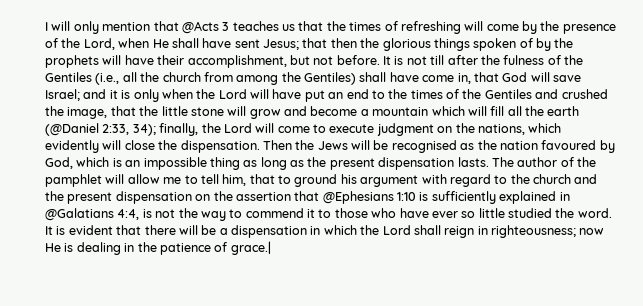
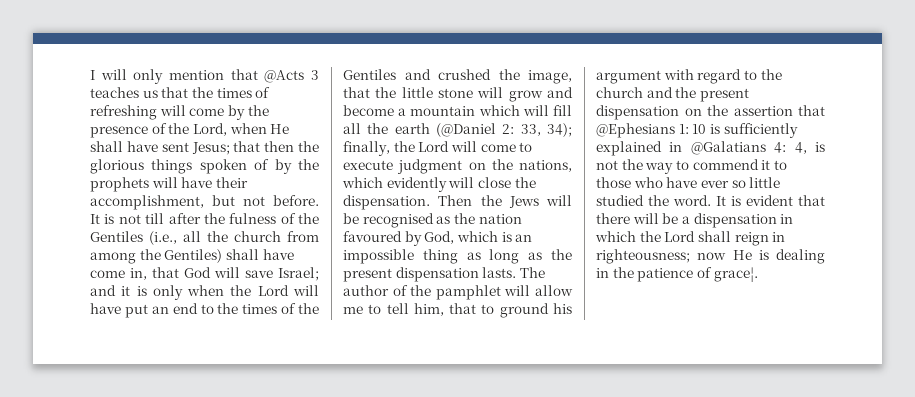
[102,124,130,135] 2:33, -> [502,124,541,136] 2: 33,
[397,192,416,201] 1:10 -> [678,124,707,134] 1: 10
[117,209,140,220] 4:4, -> [774,142,807,154] 4: 4,
[230,241,271,255] grace.| -> [713,267,758,282] grace¦.

